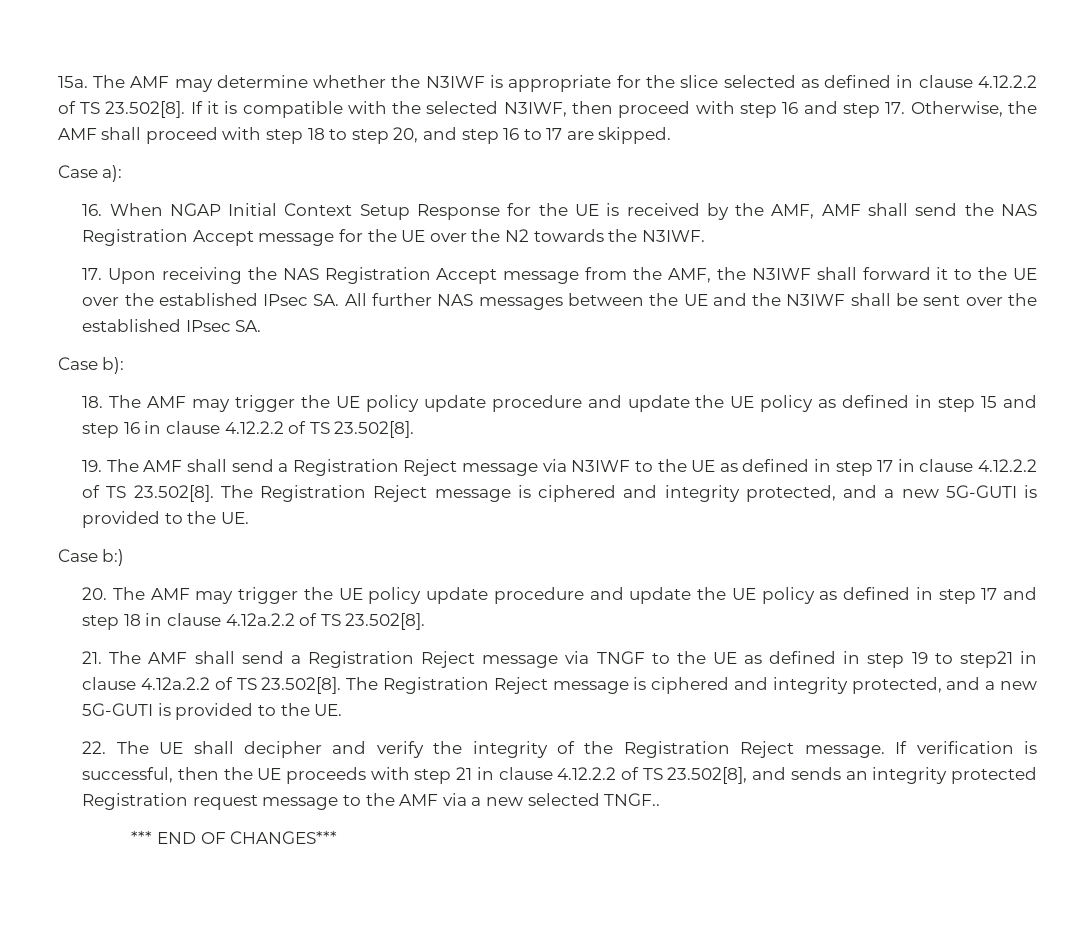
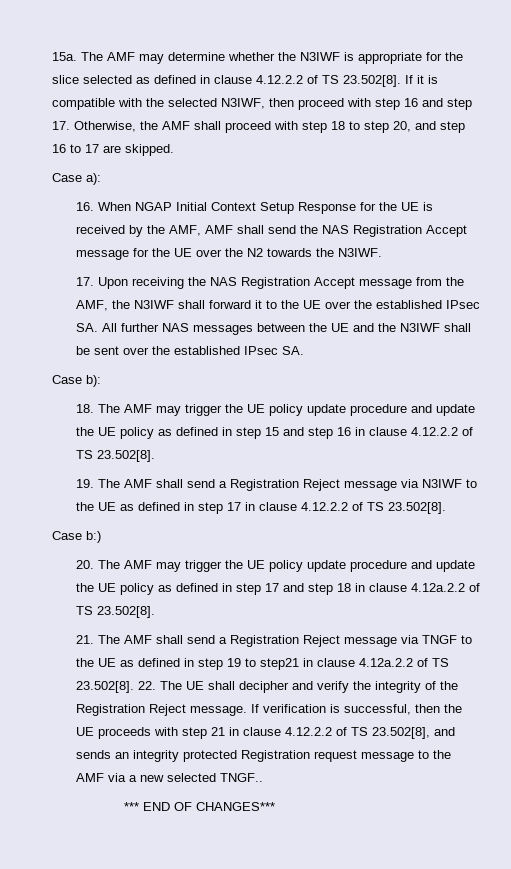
[220,485,1038,502] [82,511,249,528] The Registration Reject message is ciphered and integrity protected, and a new 5G-GUTI is provided to the UE. -> (447, 508) none
[346,677,1038,694] [82,703,343,720] The Registration Reject message is ciphered and integrity protected, and a new 5G-GUTI is provided to the UE. // -> (135, 687) none

